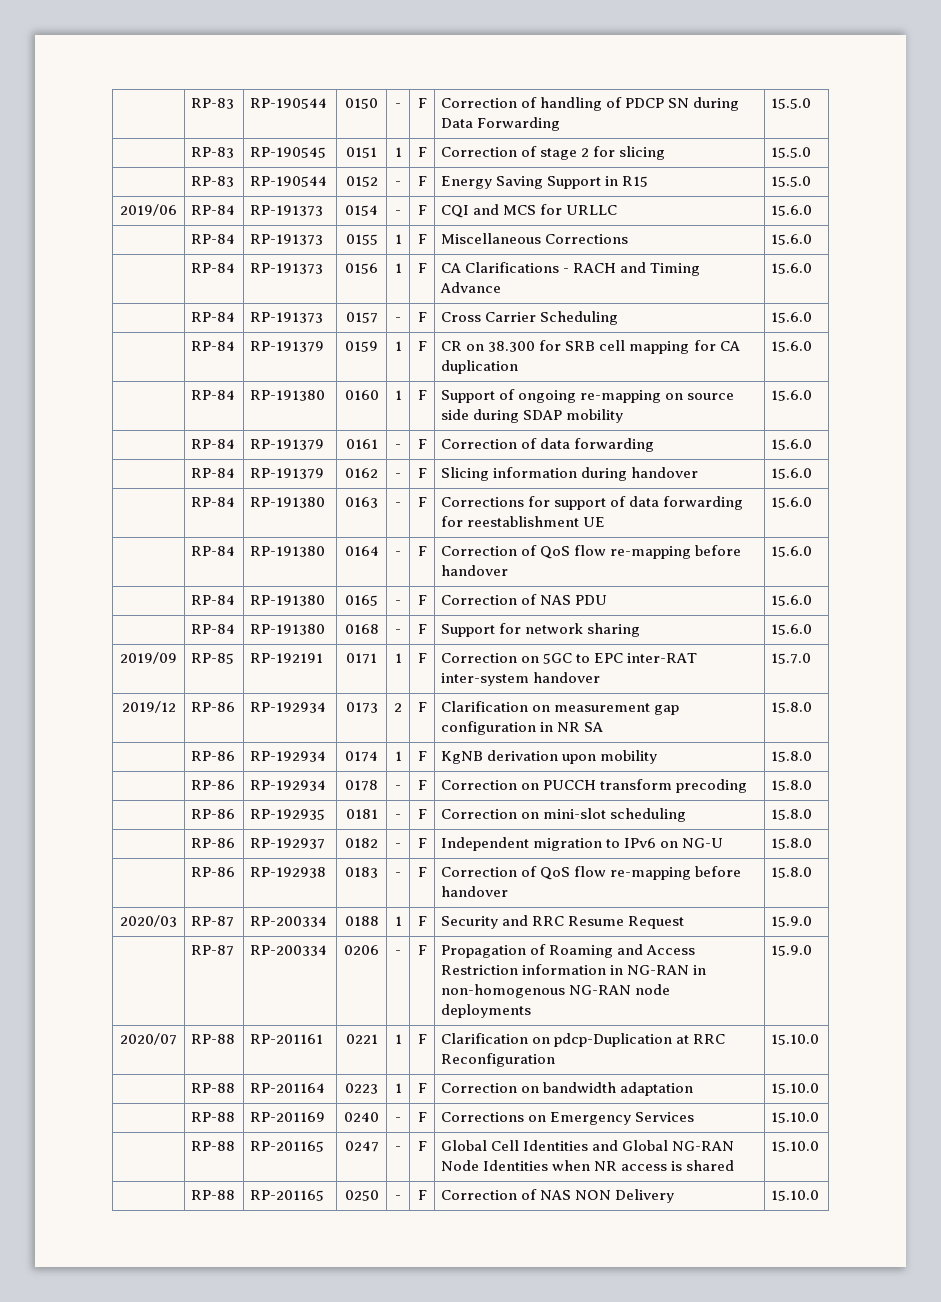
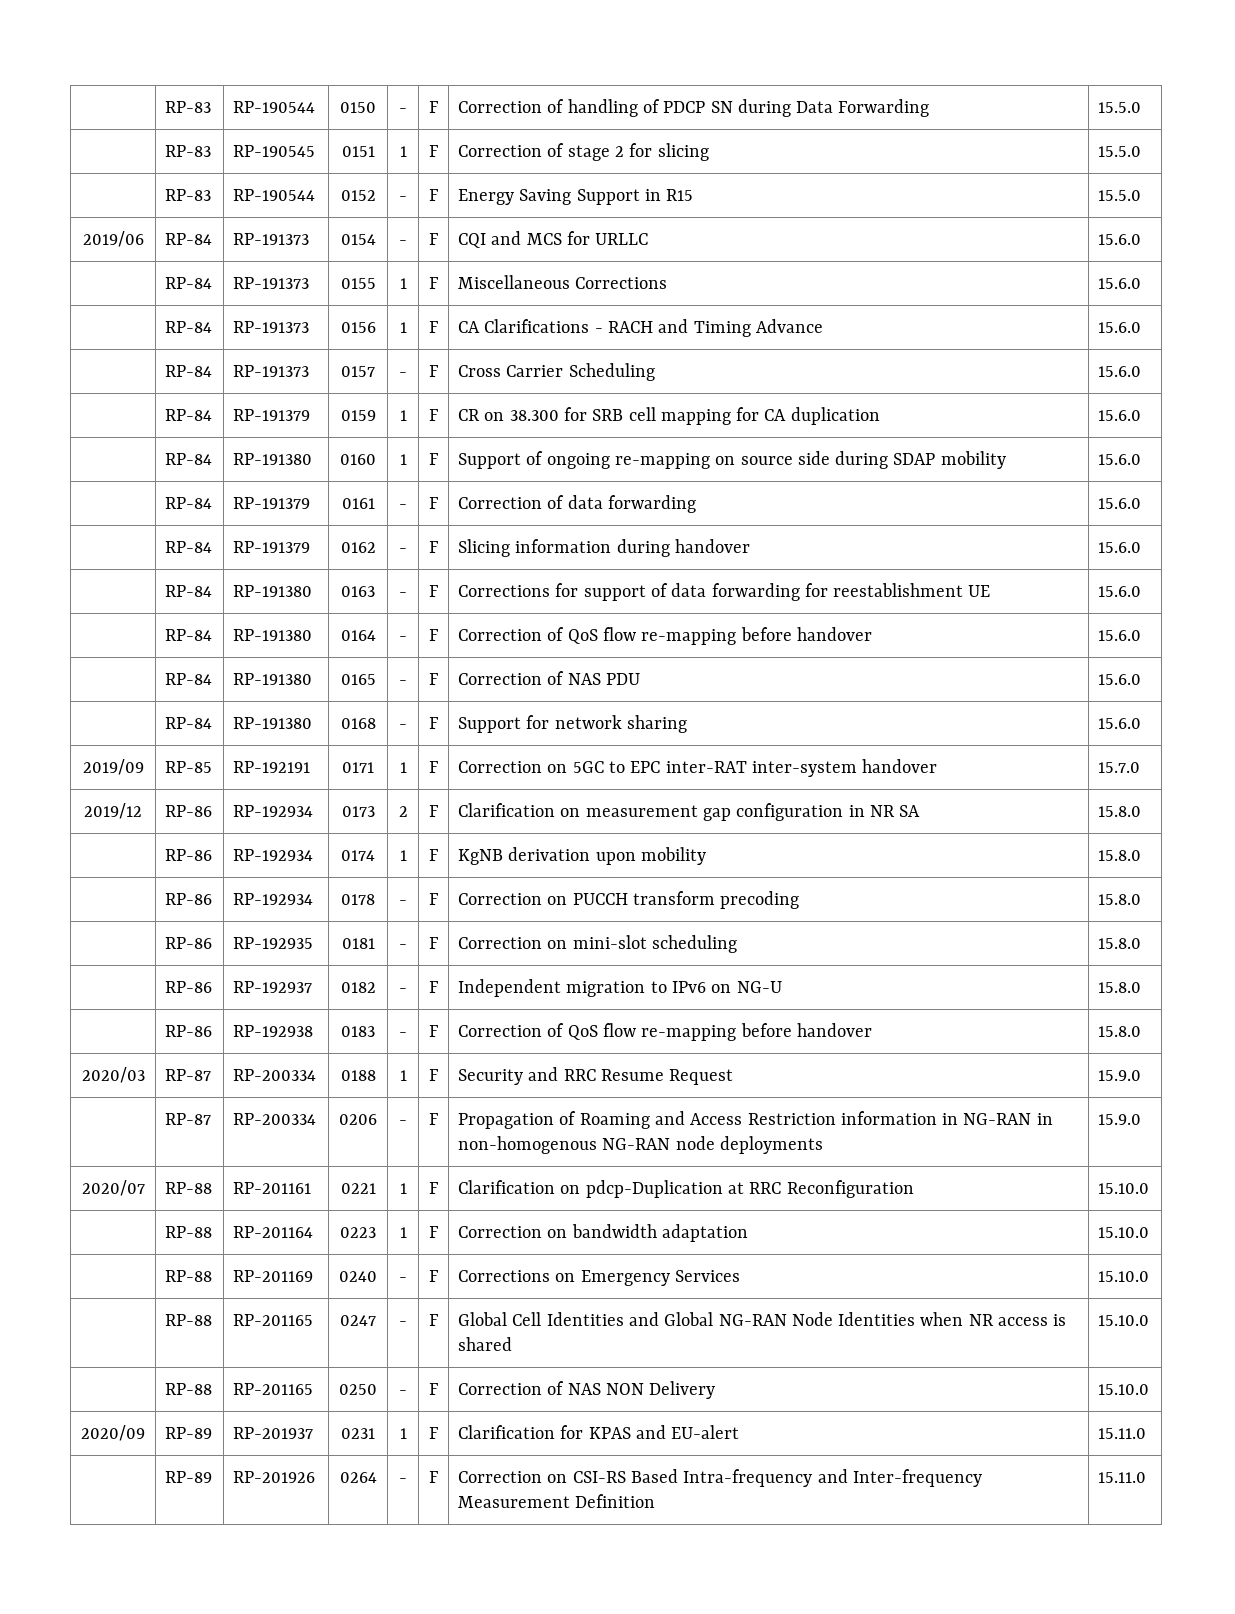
(820, 1195) none -> [81,1425,145,1441] [165,1427,213,1439] [233,1427,314,1439] [341,1428,375,1439] [399,1428,407,1439] [429,1427,438,1439] [458,1425,740,1439] [1098,1428,1147,1439] [165,1471,213,1483] [233,1471,316,1483] [339,1472,377,1483] [399,1478,407,1483] [429,1471,438,1483] [458,1469,982,1487] [458,1494,656,1508] [1098,1472,1147,1483] // 2020/09 | RP-89 | RP-201937 | 0231 | 1 | F | Clarification for KPAS and EU-alert | 15.11.0 // | RP-89 | RP-201926 | 0264 | - | F | Correction on CSI-RS Based Intra-frequency and Inter-frequency Measurement Definition | 15.11.0

